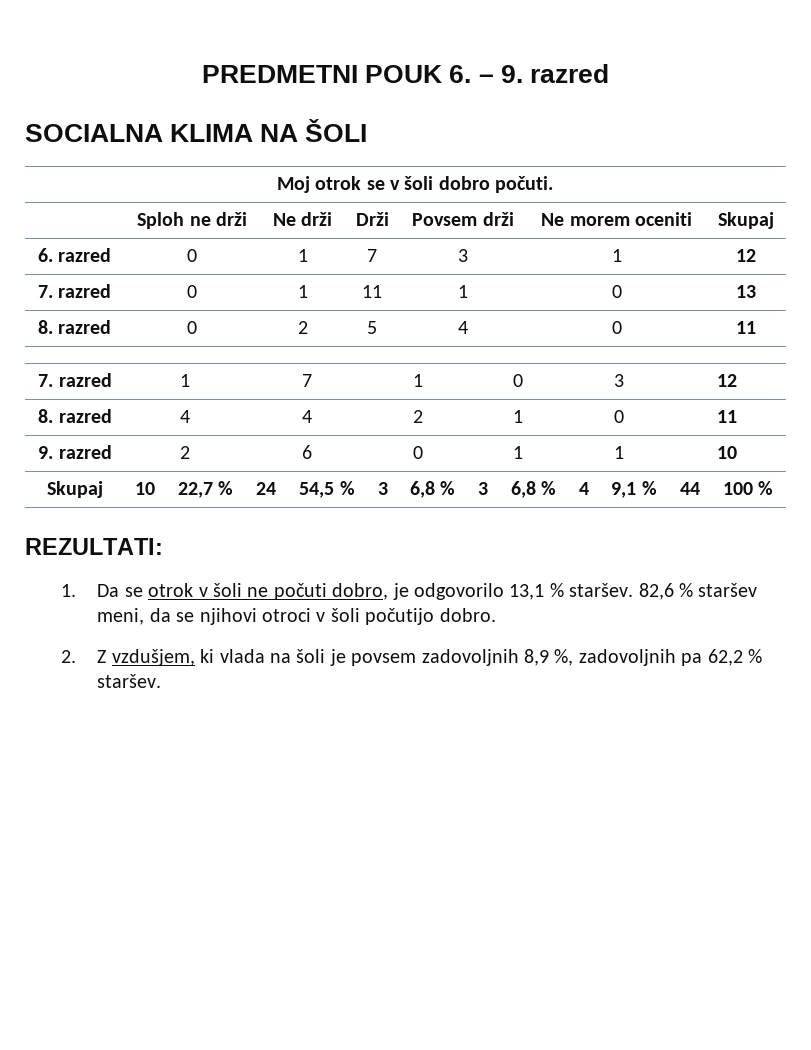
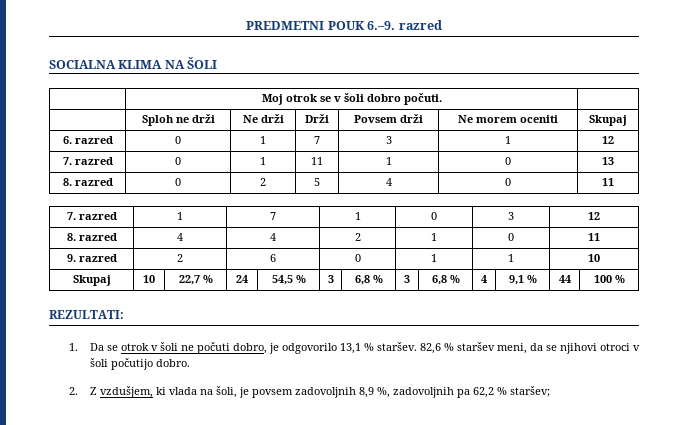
[449,65,523,83] 6. – 9. -> [367,21,396,30] 6.–9.
[296,649,326,663] šoli -> [215,386,237,398] šoli,
[97,674,162,688] staršev. -> [509,386,550,397] staršev;

